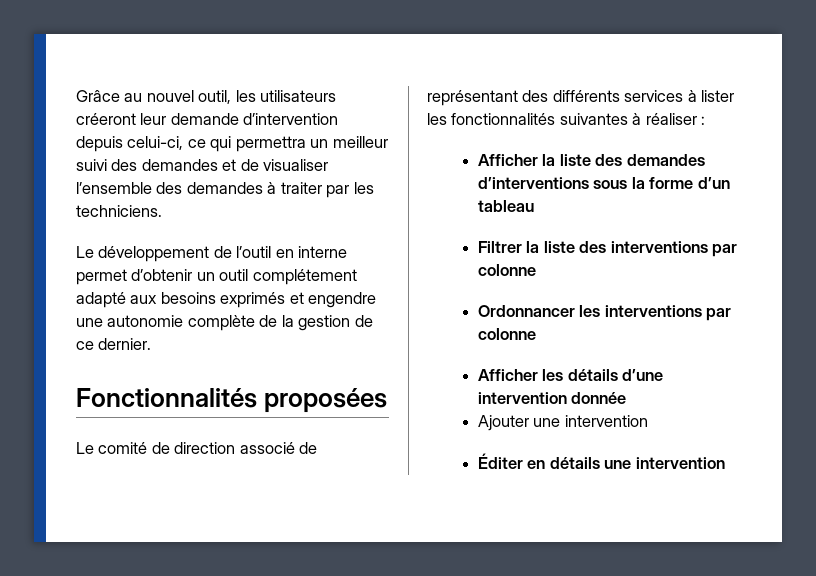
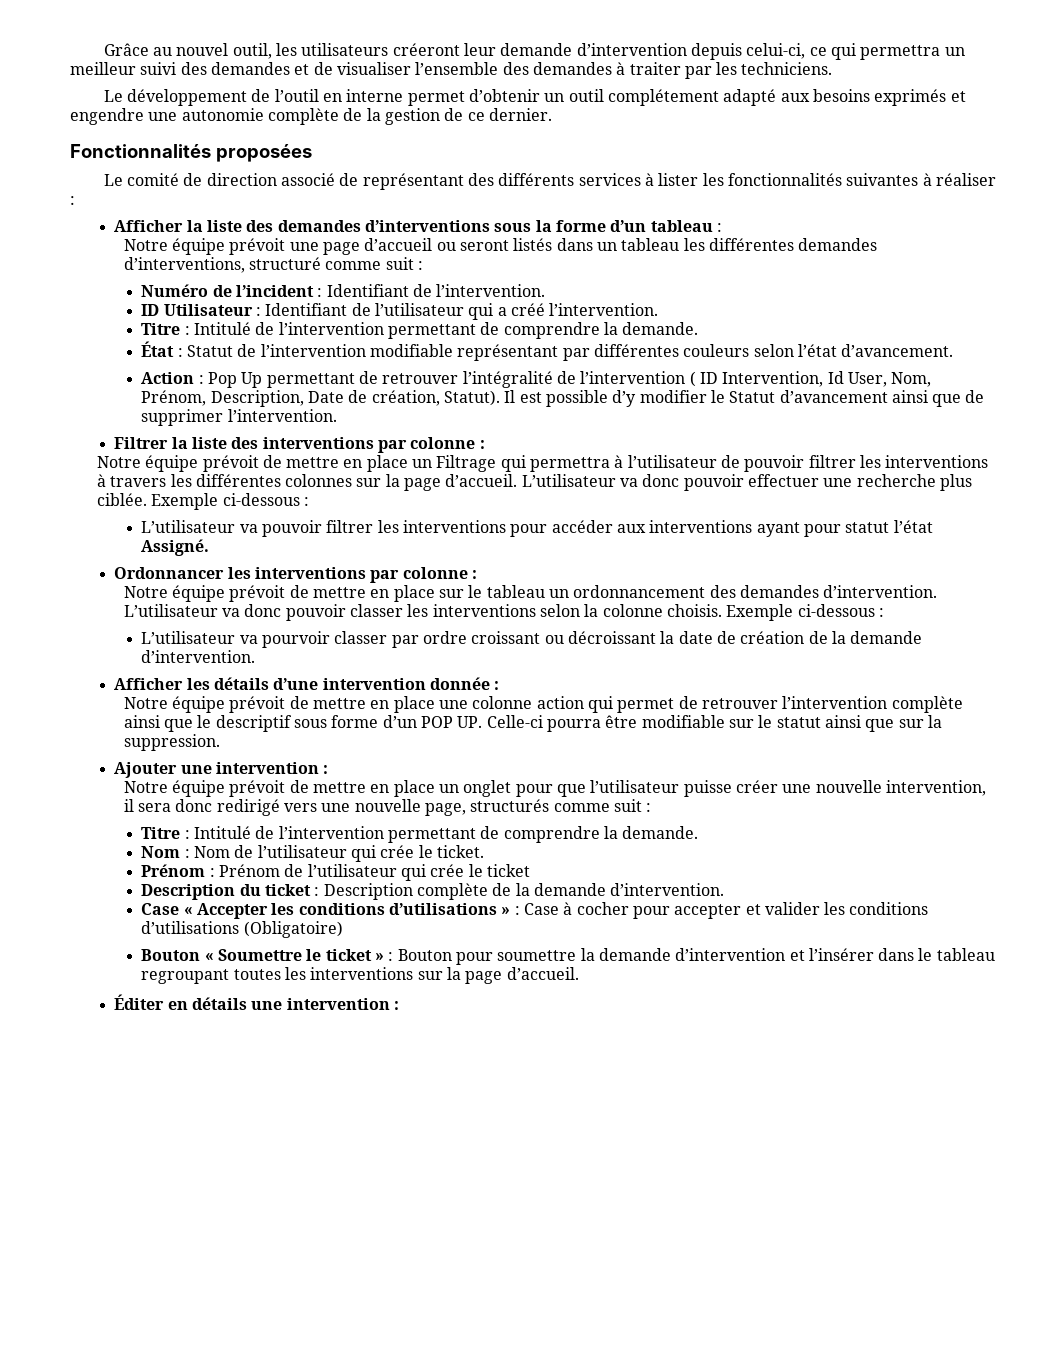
(534, 206) none -> [717,223,723,232] [123,238,878,255] [123,257,424,273] [141,284,546,297] [141,303,659,320] [141,322,699,339] [141,341,954,361] [141,371,932,388] [141,390,985,407] [141,409,337,426] : // Notre équipe prévoit une page d’accueil ou seront listés dans un tableau les différentes demandes d’interventions, structuré comme suit : // Numéro de l’incident : Identifiant de l’intervention. // ID Utilisateur : Identifiant de l’utilisateur qui a créé l’intervention. // Titre : Intitulé de l’intervention permettant de comprendre la demande. // État : Statut de l’intervention modifiable représentant par différentes couleurs selon l’état d’avancement. // Action : Pop Up permettant de retrouver l’intégralité de l’intervention ( ID Intervention, Id User, Nom, Prénom, Description, Date de création, Statut). Il est possible d’y modifier le Statut d’avancement ainsi que de supprimer l’intervention.
(536, 270) none -> [479,440,485,449] [96,455,989,472] [96,474,973,491] [96,493,309,510] [141,520,933,537] [141,539,210,556] : // Notre équipe prévoit de mettre en place un Filtrage qui permettra à l’utilisateur de pouvoir filtrer les interventions à travers les différentes colonnes sur la page d’accueil. L’utilisateur va donc pouvoir effectuer une recherche plus ciblée. Exemple ci-dessous : // L’utilisateur va pouvoir filtrer les interventions pour accéder aux interventions ayant pour statut l’état Assigné.
(536, 334) none -> [472,570,478,579] [123,585,938,602] [123,604,884,621] [141,631,923,648] [141,650,256,663] : // Notre équipe prévoit de mettre en place sur le tableau un ordonnancement des demandes d’intervention. L’utilisateur va donc pouvoir classer les interventions selon la colonne choisis. Exemple ci-dessous : // L’utilisateur va pourvoir classer par ordre croissant ou décroissant la date de création de la demande d’intervention.
[477,415,648,431] // Ajouter une intervention -> [494,681,500,690] [123,696,963,713] [123,715,942,732] [123,734,220,751] [114,762,329,778] [123,780,986,797] [123,799,652,816] [141,826,699,843] [141,845,484,862] [141,864,530,881] [141,883,725,900] [141,902,929,919] [141,921,343,938] [141,948,995,965] [141,967,579,984] : // Notre équipe prévoit de mettre en place une colonne action qui permet de retrouver l’intervention complète ainsi que le descriptif sous forme d’un POP UP. Celle-ci pourra être modifiable sur le statut ainsi que sur la suppression. // Ajouter une intervention : // Notre équipe prévoit de mettre en place un onglet pour que l’utilisateur puisse créer une nouvelle intervention, il sera donc redirigé vers une nouvelle page, structurés comme suit : // Titre : Intitulé de l’intervention permettant de comprendre la demande. // Nom : Nom de l’utilisateur qui crée le ticket. // Prénom : Prénom de l’utilisateur qui crée le ticket // Description du ticket : Description complète de la demande d’intervention. // Case « Accepter les conditions d’utilisations » : Case à cocher pour accepter et valider les conditions d’utilisations (Obligatoire) // Bouton « Soumettre le ticket » : Bouton pour soumettre la demande d’intervention et l’insérer dans le tableau regroupant toutes les interventions sur la page d’accueil.
(725, 463) none -> [394,1001,400,1010] :

